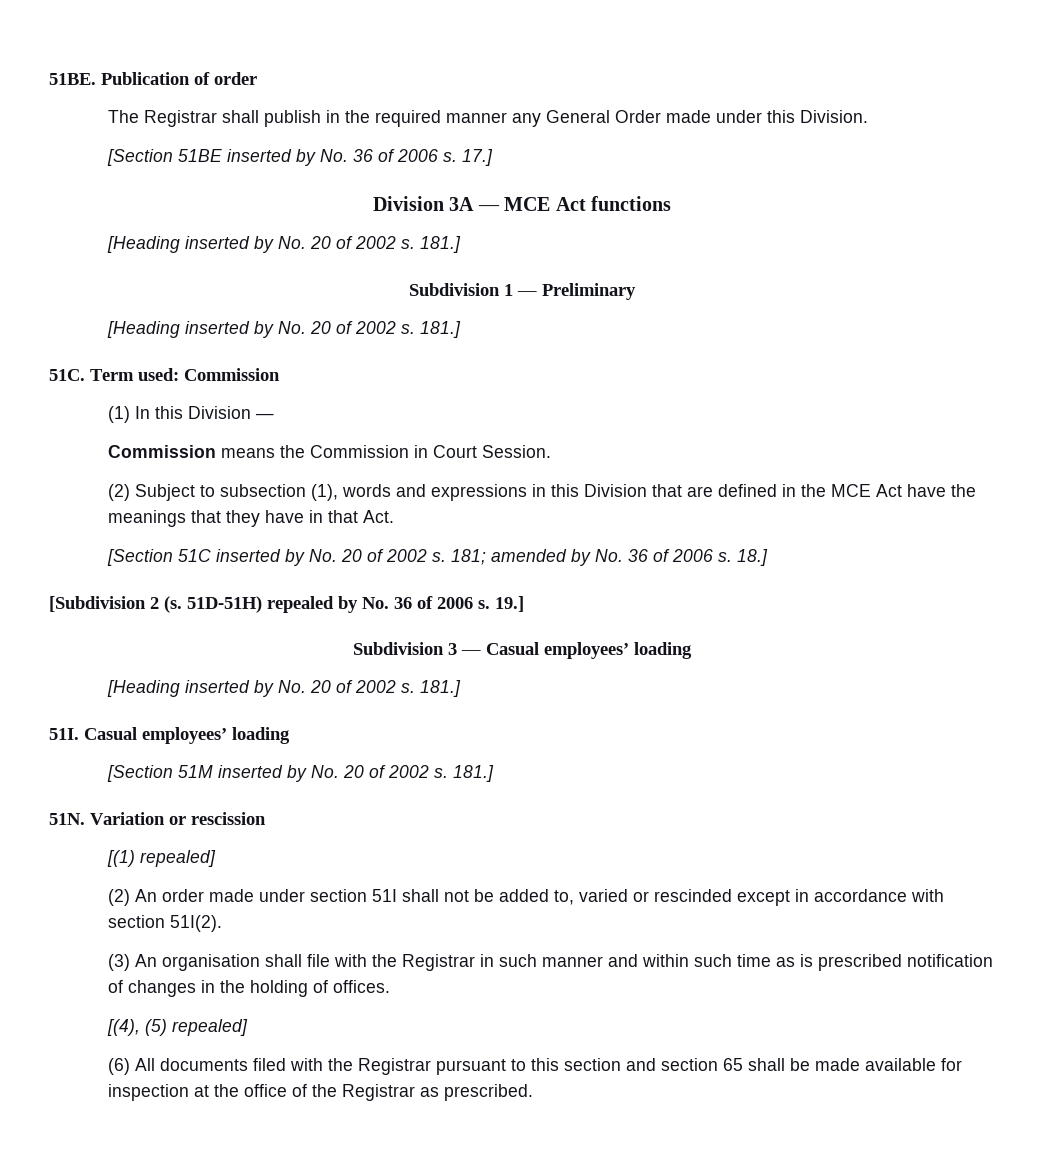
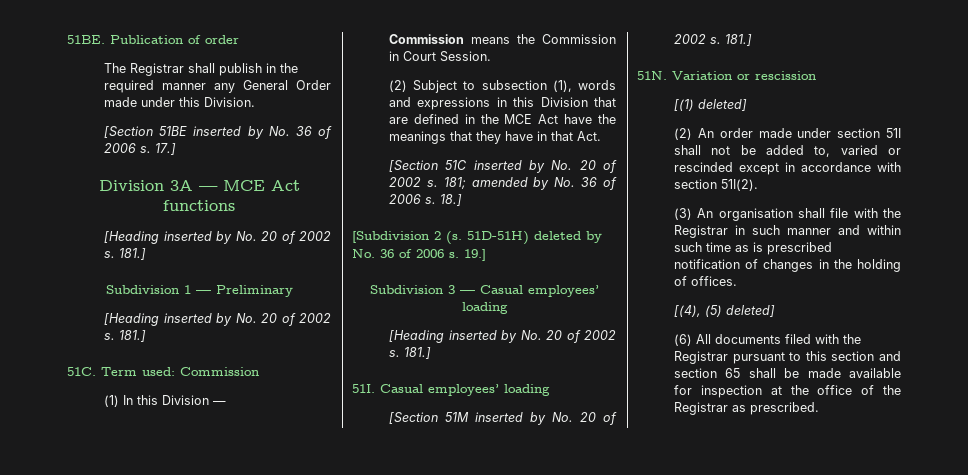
[267,596,334,613] repealed -> [534,231,581,240] deleted
[139,850,216,867] repealed] -> [698,99,748,111] deleted]
[171,1019,248,1036] repealed] -> [726,305,776,317] deleted]

